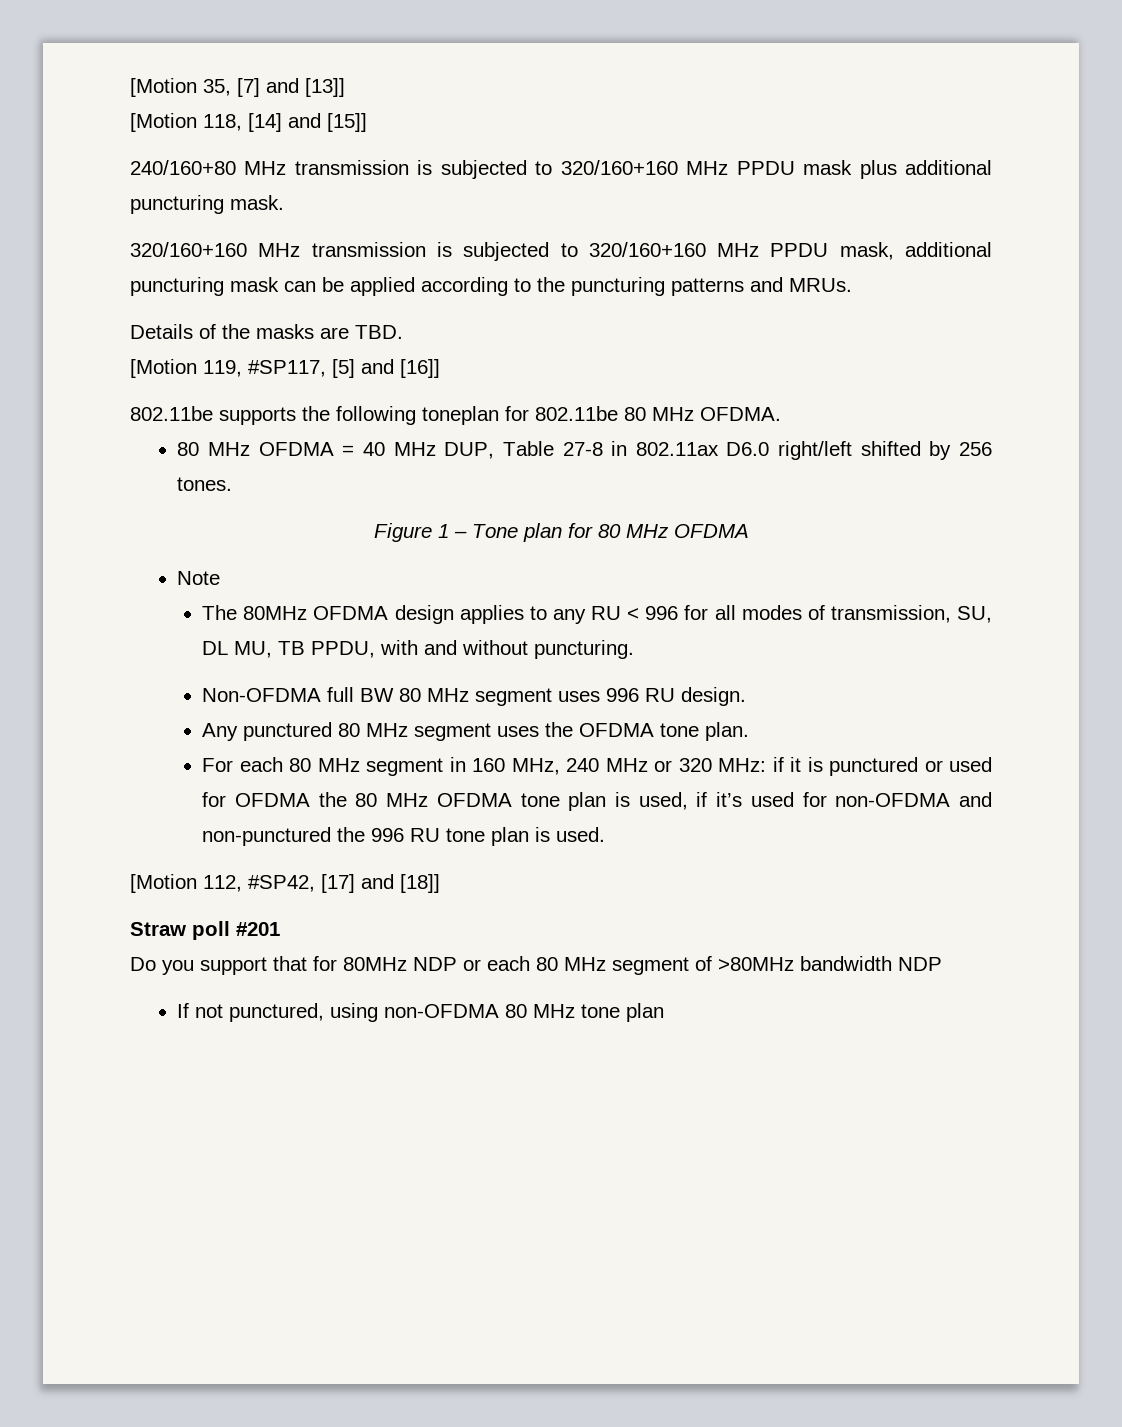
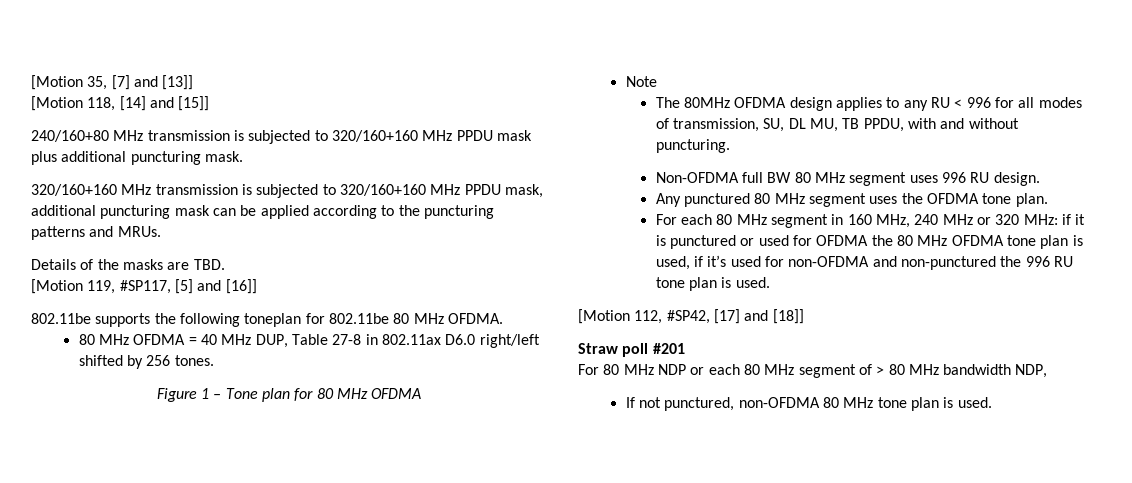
[130,956,407,975] Do you support that for 80MHz -> [578,364,654,375] For 80 MHz
[718,956,942,971] >80MHz bandwidth NDP -> [876,364,1048,378] > 80 MHz bandwidth NDP,
[330,1003,379,1022] using -> (735, 404) none
(665, 1012) none -> [943,397,992,408] is used.

